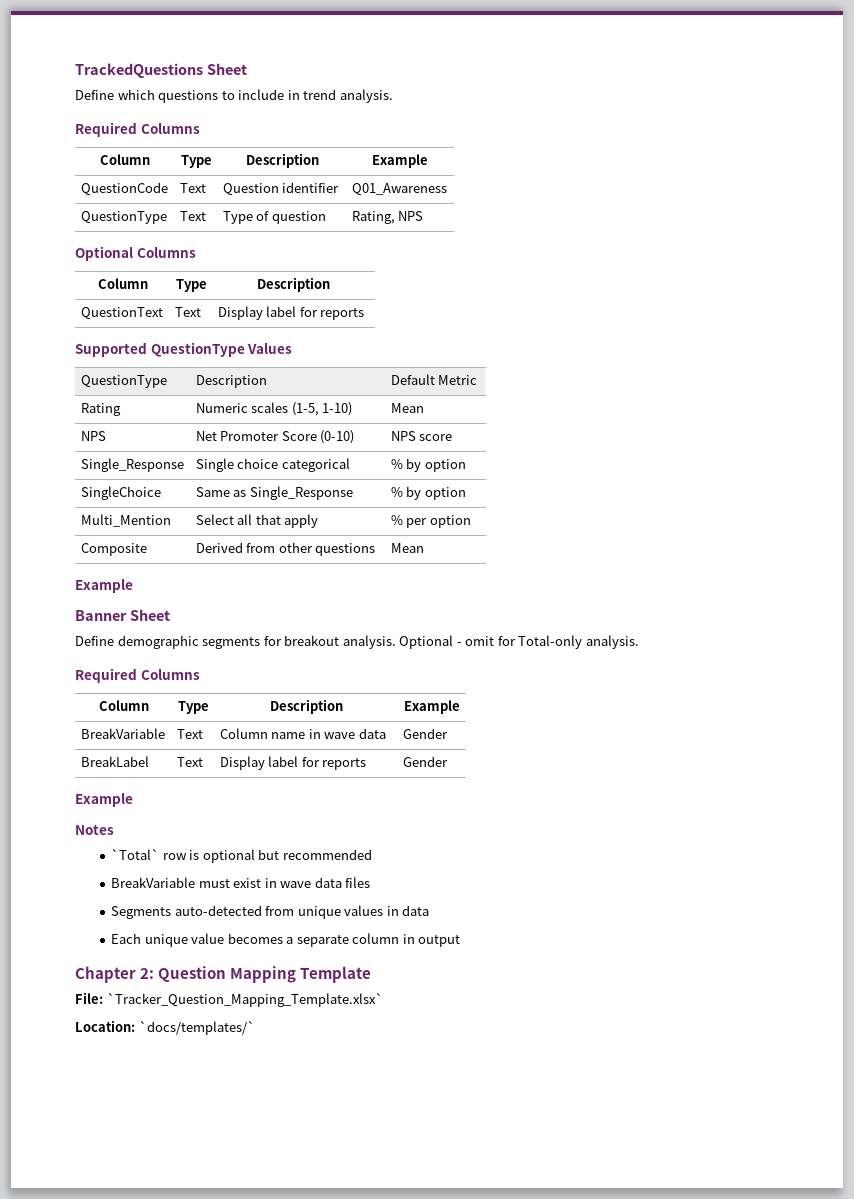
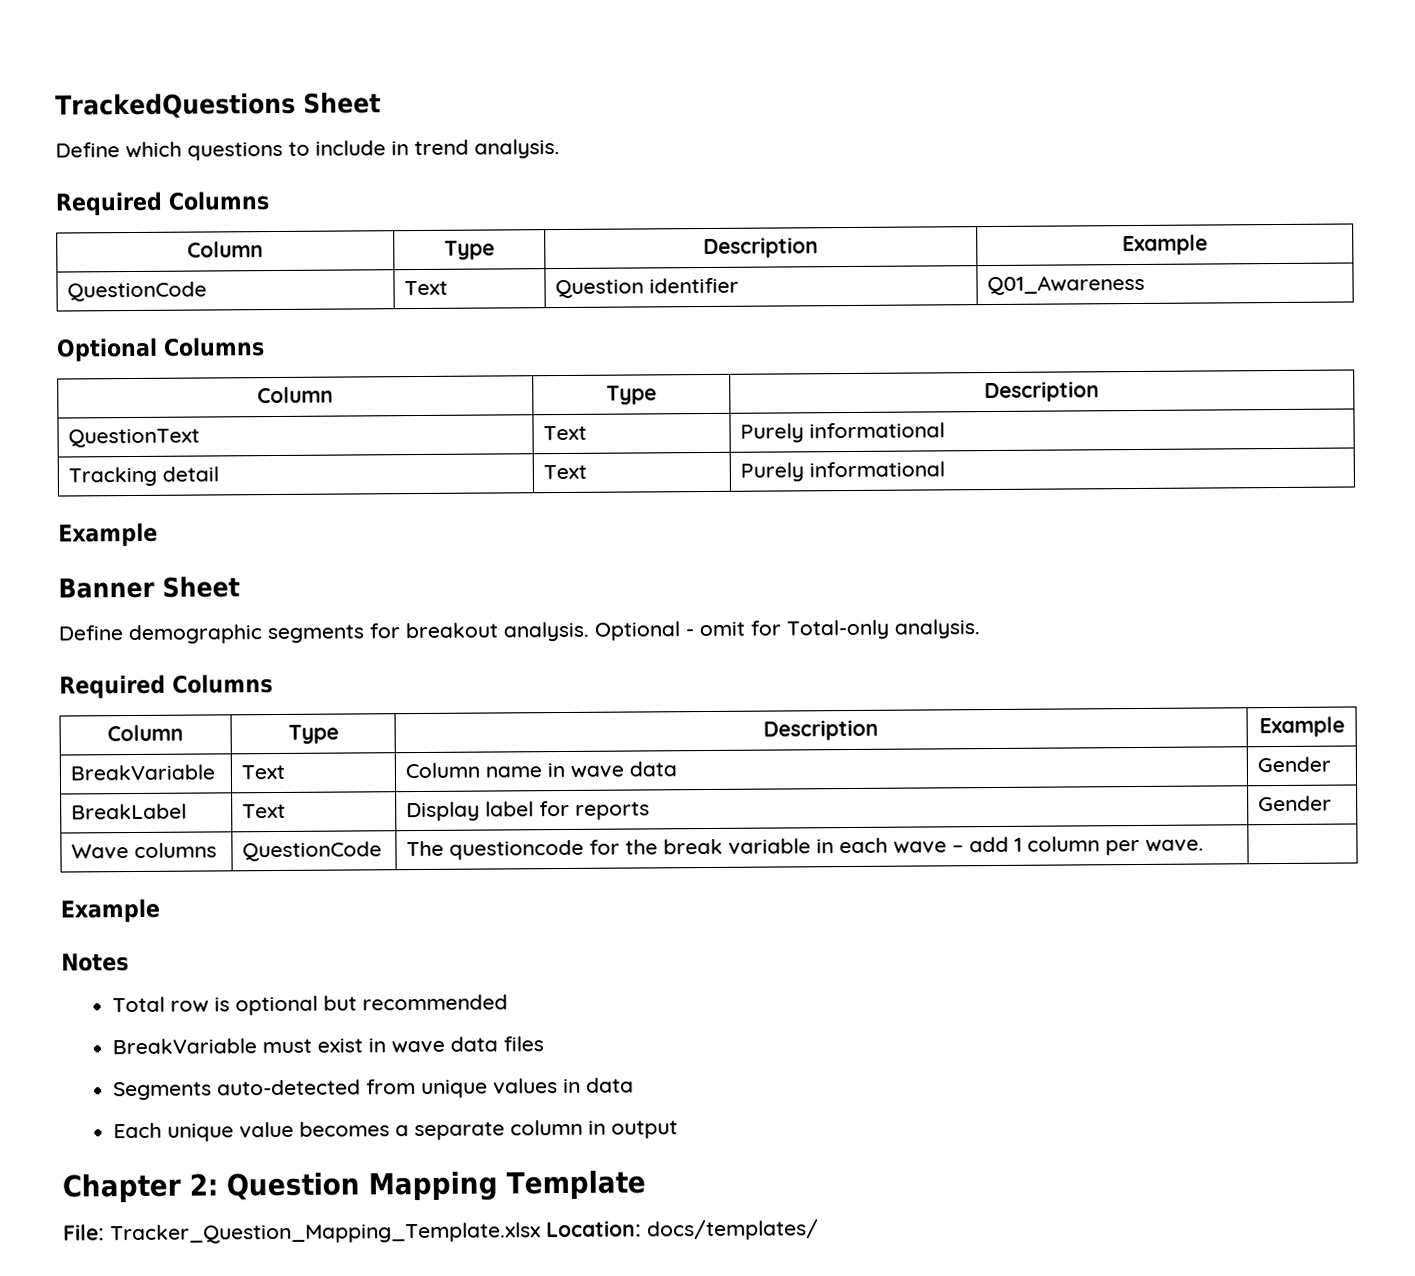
[80,211,167,224] [179,211,206,221] [222,211,326,224] [351,211,424,224] // QuestionType | Text | Type of question | Rating, NPS -> (1145, 285) none
[217,306,365,320] [75,342,293,357] [80,375,167,388] [195,375,267,388] [390,374,478,385] [80,403,121,416] [195,402,353,416] [390,403,424,413] [80,431,106,441] [195,430,355,444] [390,431,453,441] [80,458,184,472] [195,458,350,472] [390,458,466,472] [80,486,161,500] [195,486,353,500] [390,486,466,500] [80,514,171,527] [195,514,319,528] [390,515,471,528] [80,543,147,556] [195,542,376,556] [390,543,424,553] Display label for reports // Supported QuestionType Values // QuestionType | Description | Default Metric // Rating | Numeric scales (1-5, 1-10) | Mean // NPS | Net Promoter Score (0-10) | NPS score // Single_Response | Single choice categorical | % by option // SingleChoice | Same as Single_Response | % by option // Multi_Mention | Select all that apply | % per option // Composite | Derived from other questions | Mean -> [739,422,945,443] [67,466,219,487] [542,464,587,480] [739,461,945,482] Purely informational // Tracking detail | Text | Purely informational
(448, 761) none -> [70,842,217,860] [241,841,382,862] [405,836,1204,860] // Wave columns | QuestionCode | The questioncode for the break variable in each wave – add 1 column per wave. |
[111,848,160,860] `Total` -> [111,996,165,1013] Total
[106,992,383,1007] [75,1020,255,1035] `Tracker_Question_Mapping_Template.xlsx` // Location: `docs/templates/` -> [110,1219,819,1245] Tracker_Question_Mapping_Template.xlsx Location: docs/templates/

